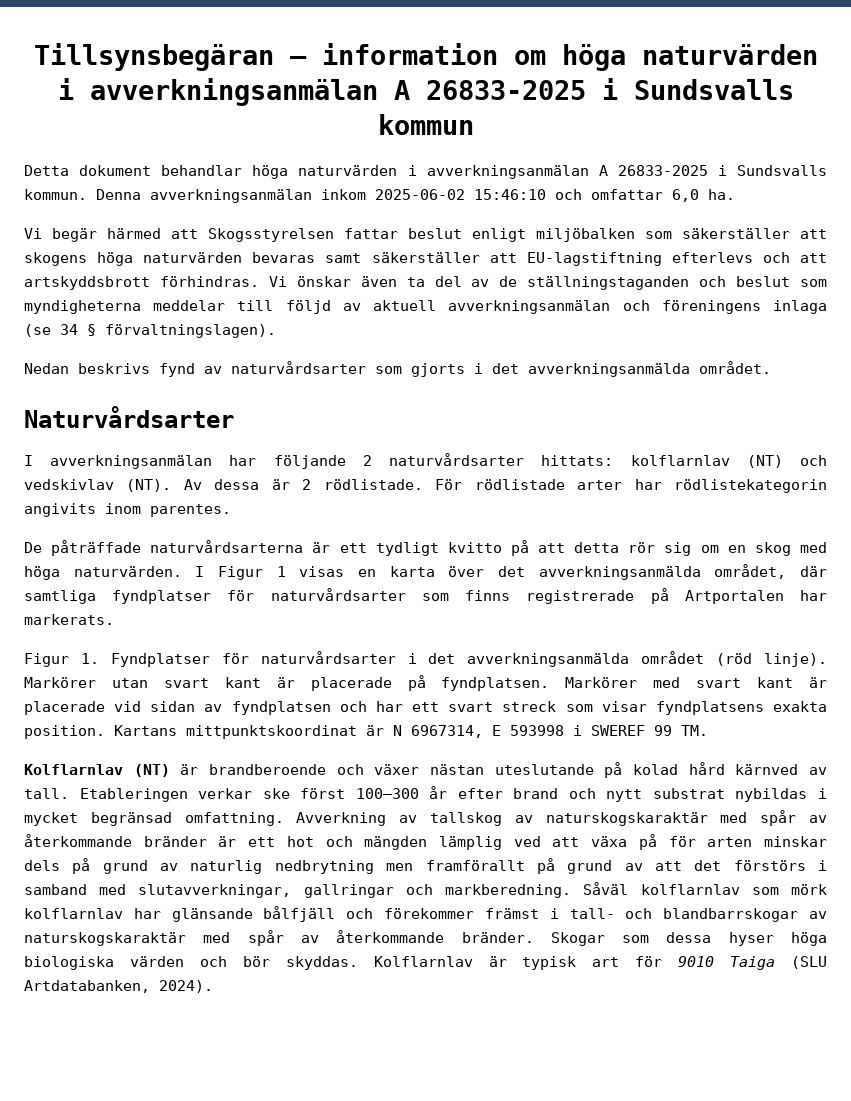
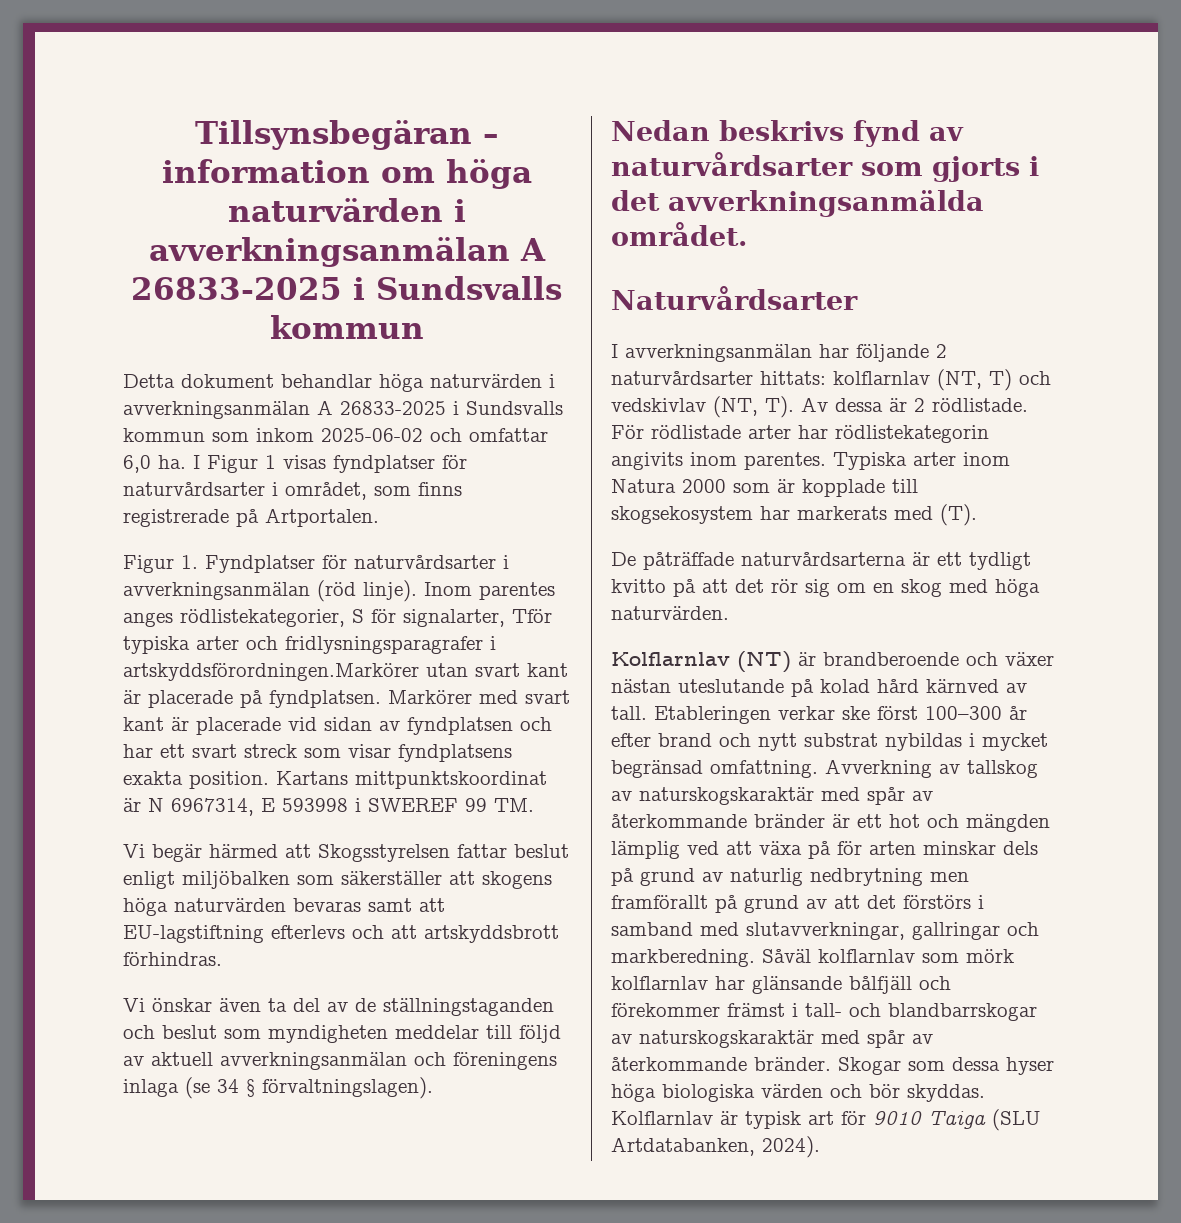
[24,189,312,203] kommun. Denna avverkningsanmälan -> [123,428,249,442] kommun som
[474,189,546,200] 15:46:10 -> (423, 435) none
[24,228,827,242] [24,252,828,266] [24,276,827,290] [24,300,827,314] [24,324,276,338] [24,361,771,377] [24,406,234,428] [24,453,827,469] [24,479,828,493] [24,503,231,517] [24,540,827,556] [24,564,827,580] [24,590,96,604] // Vi begär härmed att Skogsstyrelsen fattar beslut enligt miljöbalken som säkerställer att skogens höga naturvärden bevaras samt säkerställer att EU-lagstiftning efterlevs och att artskyddsbrott förhindras. Vi önskar även ta del av de ställningstaganden och beslut som myndigheterna meddelar till följd av aktuell avverkningsanmälan och föreningens inlaga (se 34 § förvaltningslagen). // Nedan beskrivs fynd av naturvårdsarter som gjorts i det avverkningsanmälda området. // Naturvårdsarter // I avverkningsanmälan har följande 2 naturvårdsarter hittats: kolflarnlav (NT) och vedskivlav (NT). Av dessa är 2 rödlistade. För rödlistade arter har rödlistekategorin angivits inom parentes. // De påträffade naturvårdsarterna är ett tydligt kvitto på att detta rör sig om en skog med höga naturvärden. I Figur 1 visas en karta över det avverkningsanmälda området, där samtliga -> [193,455,326,473] I Figur 1 visas
(406, 594) none -> [272,482,367,500] i området,
[684,590,827,604] [24,614,114,625] Artportalen har markerats. -> [265,508,379,527] Artportalen.
[428,651,827,667] [24,677,96,688] det avverkningsanmälda området (röd linje). Markörer -> [123,580,555,602] [123,609,552,627] [123,636,496,654] [123,663,419,681] avverkningsanmälan (röd linje). Inom parentes anges rödlistekategorier, S för signalarter, Tför typiska arter och fridlysningsparagrafer i artskyddsförordningen.Markörer
(708, 730) none -> [123,844,569,862] [123,871,552,889] [123,898,445,916] [123,925,559,943] [123,952,222,966] [123,998,554,1016] [123,1025,561,1043] [123,1052,557,1070] [123,1077,433,1099] [611,120,964,147] [611,152,1039,182] [611,190,984,217] [611,222,747,246] [611,286,858,310] [611,344,947,362] [611,369,1051,391] [611,396,1028,418] [611,425,989,443] [611,452,1010,470] [611,479,918,497] [611,504,977,526] [611,552,1031,570] [611,579,1040,597] [611,606,729,620] // Vi begär härmed att Skogsstyrelsen fattar beslut enligt miljöbalken som säkerställer att skogens höga naturvärden bevaras samt att EU-lagstiftning efterlevs och att artskyddsbrott förhindras. // Vi önskar även ta del av de ställningstaganden och beslut som myndigheten meddelar till följd av aktuell avverkningsanmälan och föreningens inlaga (se 34 § förvaltningslagen). // Nedan beskrivs fynd av naturvårdsarter som gjorts i det avverkningsanmälda området. // Naturvårdsarter // I avverkningsanmälan har följande 2 naturvårdsarter hittats: kolflarnlav (NT, T) och vedskivlav (NT, T). Av dessa är 2 rödlistade. För rödlistade arter har rödlistekategorin angivits inom parentes. Typiska arter inom Natura 2000 som är kopplade till skogsekosystem har markerats med (T). // De påträffade naturvårdsarterna är ett tydligt kvitto på att det rör sig om en skog med höga naturvärden.

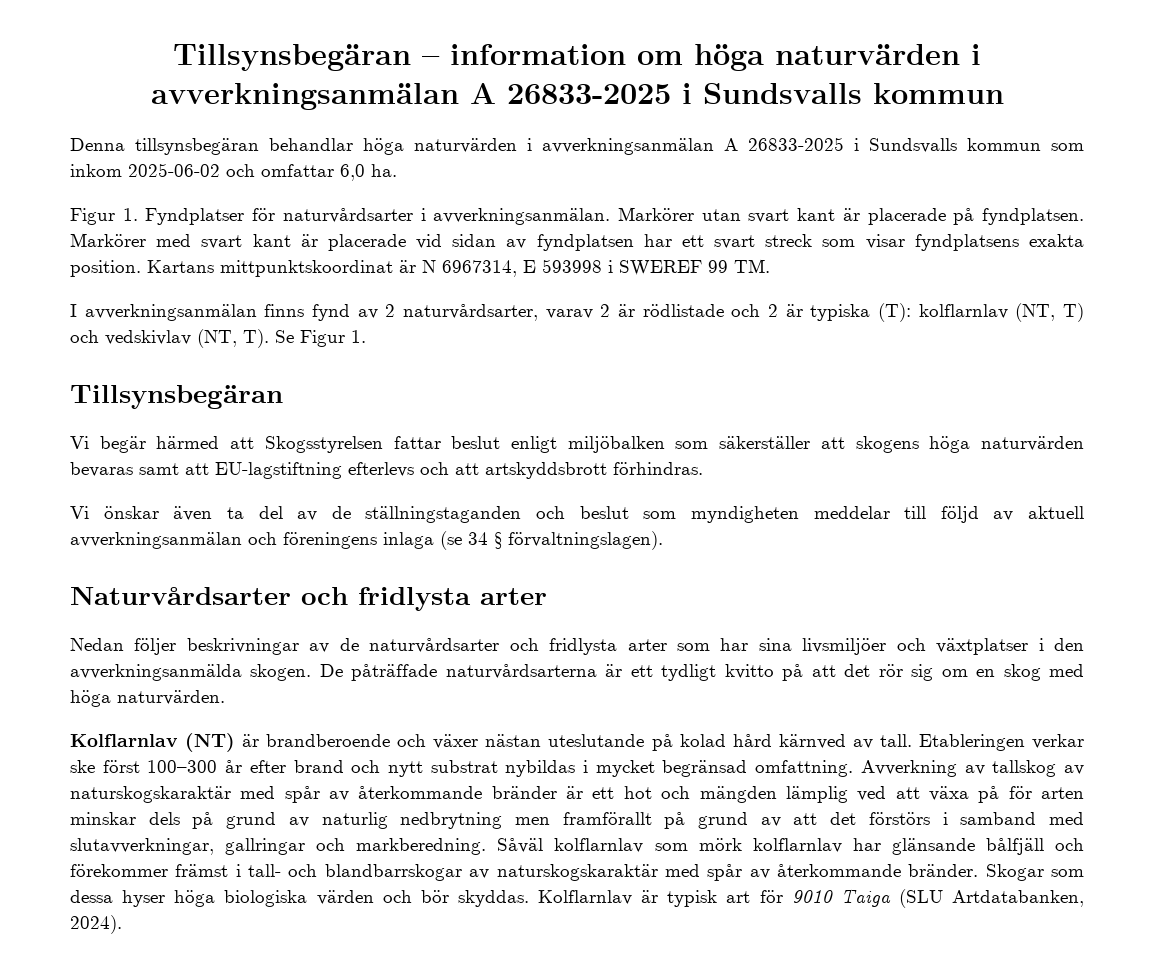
[123,374,274,388] Detta dokument -> [70,138,259,155] Denna tillsynsbegäran
[193,455,467,473] [123,482,462,500] [123,508,379,527] I Figur 1 visas fyndplatser för naturvårdsarter i området, som finns registrerade på Artportalen. -> (397, 170) none
[123,580,555,602] [123,609,552,627] [123,636,496,654] [123,663,419,681] avverkningsanmälan (röd linje). Inom parentes anges rödlistekategorier, S för signalarter, Tför typiska arter och fridlysningsparagrafer i artskyddsförordningen.Markörer -> [433,207,694,225] avverkningsanmälan. Markörer
[520,717,552,731] och -> (634, 242) none
(534, 805) none -> [70,303,1084,322] [70,329,366,348] [70,385,283,409] // I avverkningsanmälan finns fynd av 2 naturvårdsarter, varav 2 är rödlistade och 2 är typiska (T): kolflarnlav (NT, T) och vedskivlav (NT, T). Se Figur 1. // Tillsynsbegäran
[611,120,964,147] [611,152,1039,182] [611,190,984,217] [611,222,747,246] [611,286,858,310] [611,344,947,362] [611,369,1051,391] [611,396,1028,418] [611,425,989,443] [611,452,1010,470] [611,479,918,497] [611,504,977,526] Nedan beskrivs fynd av naturvårdsarter som gjorts i det avverkningsanmälda området. // Naturvårdsarter // I avverkningsanmälan har följande 2 naturvårdsarter hittats: kolflarnlav (NT, T) och vedskivlav (NT, T). Av dessa är 2 rödlistade. För rödlistade arter har rödlistekategorin angivits inom parentes. Typiska arter inom Natura 2000 som är kopplade till skogsekosystem har markerats med (T). // -> [70,586,547,611] [70,638,1084,655] [70,664,312,681] Naturvårdsarter och fridlysta arter // Nedan följer beskrivningar av de naturvårdsarter och fridlysta arter som har sina livsmiljöer och växtplatser i den avverkningsanmälda skogen.

